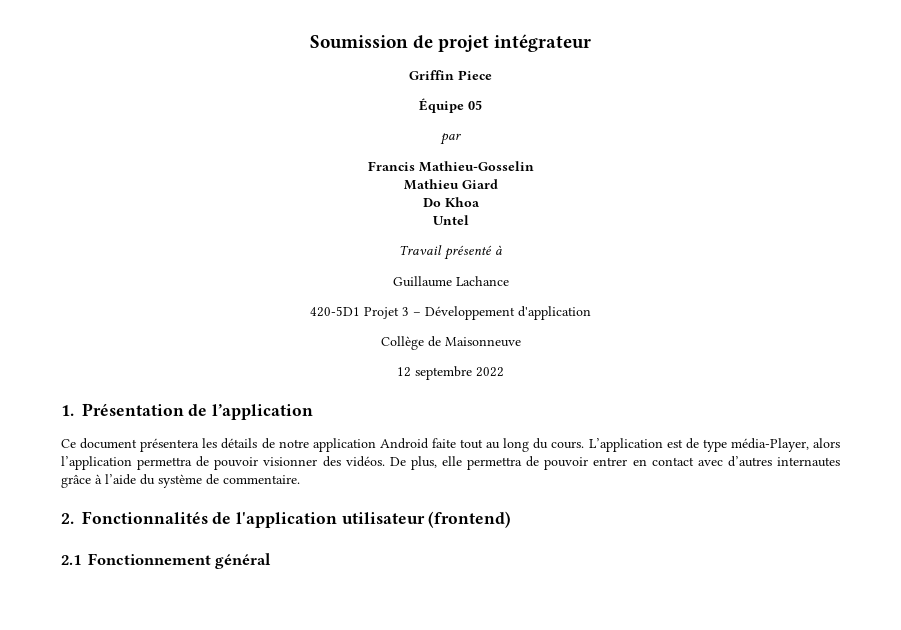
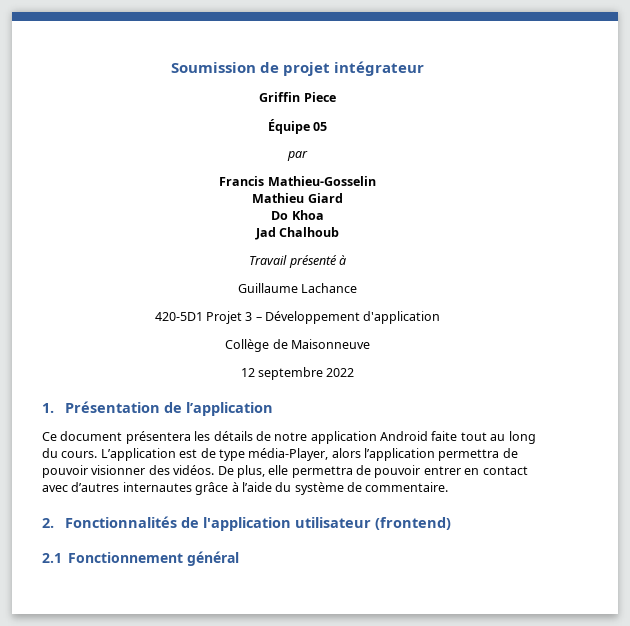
[432,215,469,225] Untel -> [254,227,340,240] Jad Chalhoub

